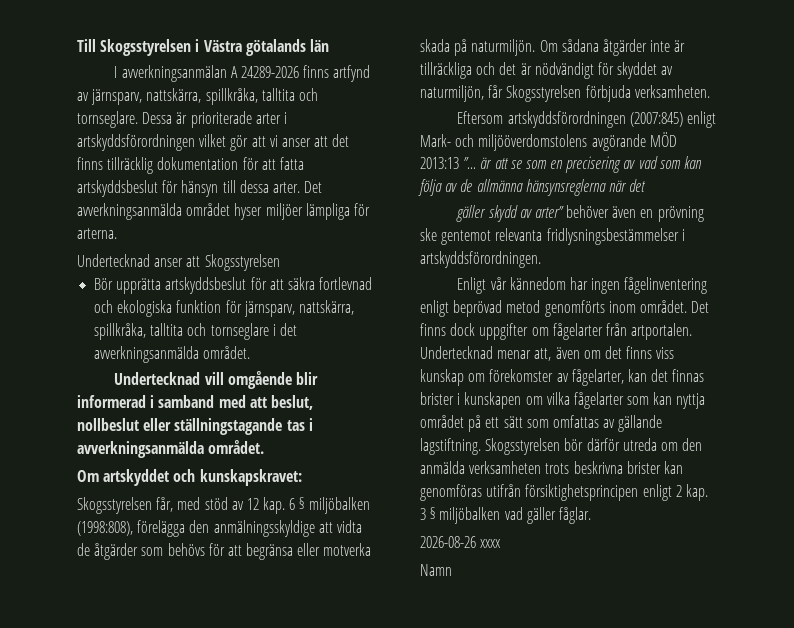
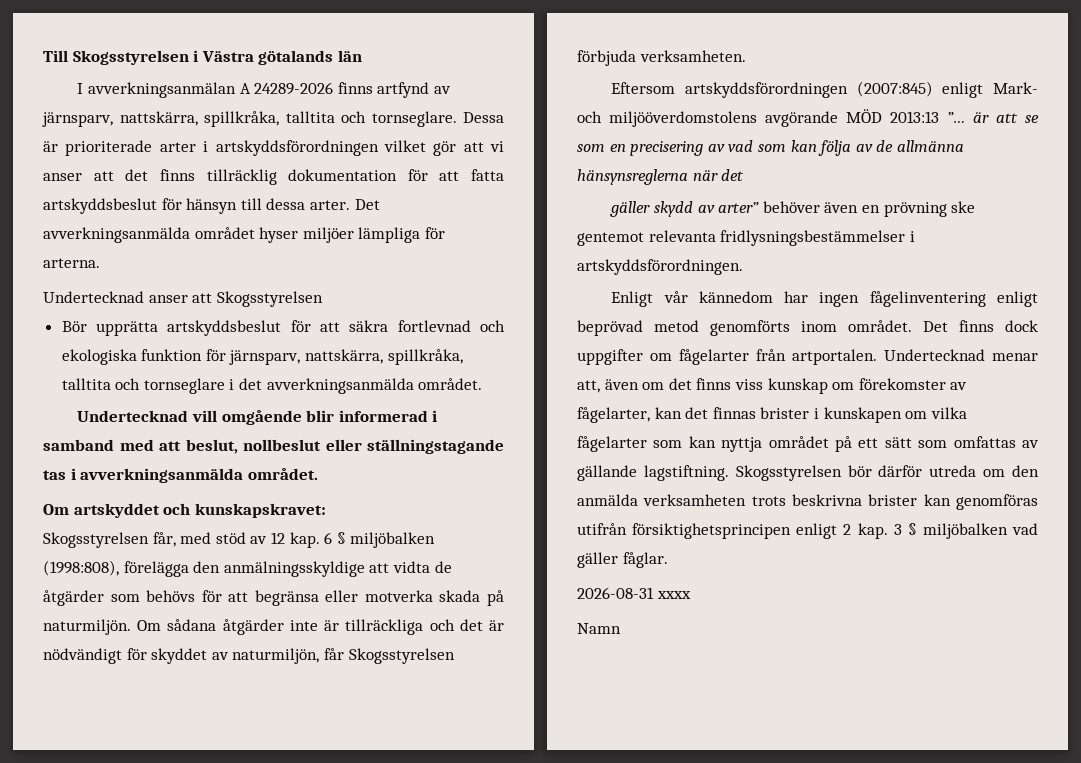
[420,536,476,548] 2026-08-26 -> [577,587,654,599] 2026-08-31

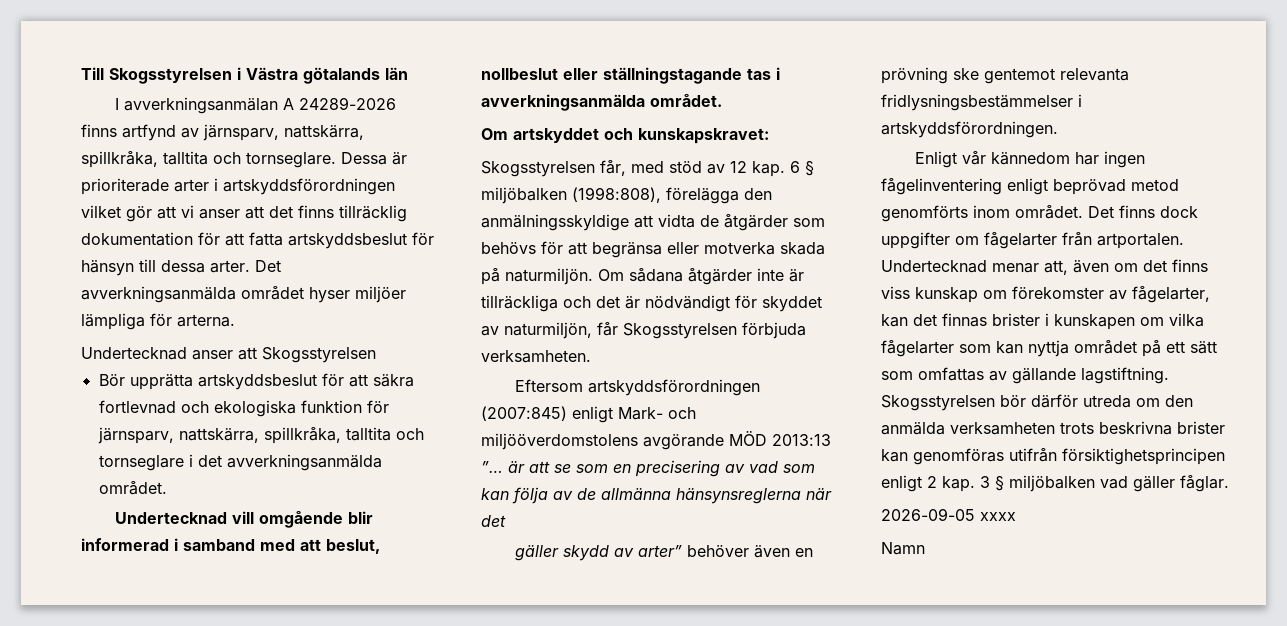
[577,587,654,599] 2026-08-31 -> [881,508,975,521] 2026-09-05

